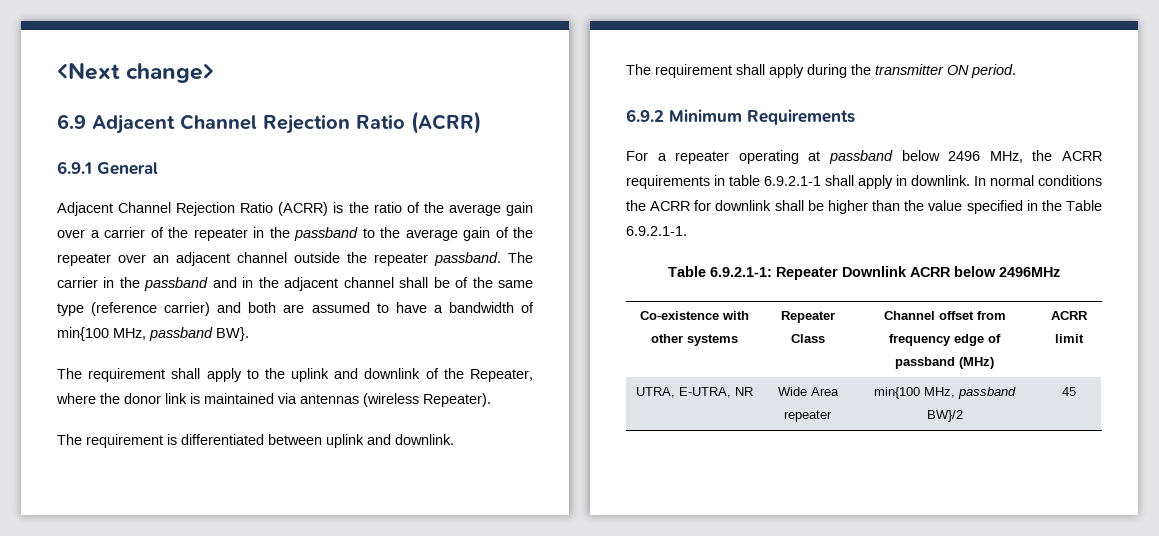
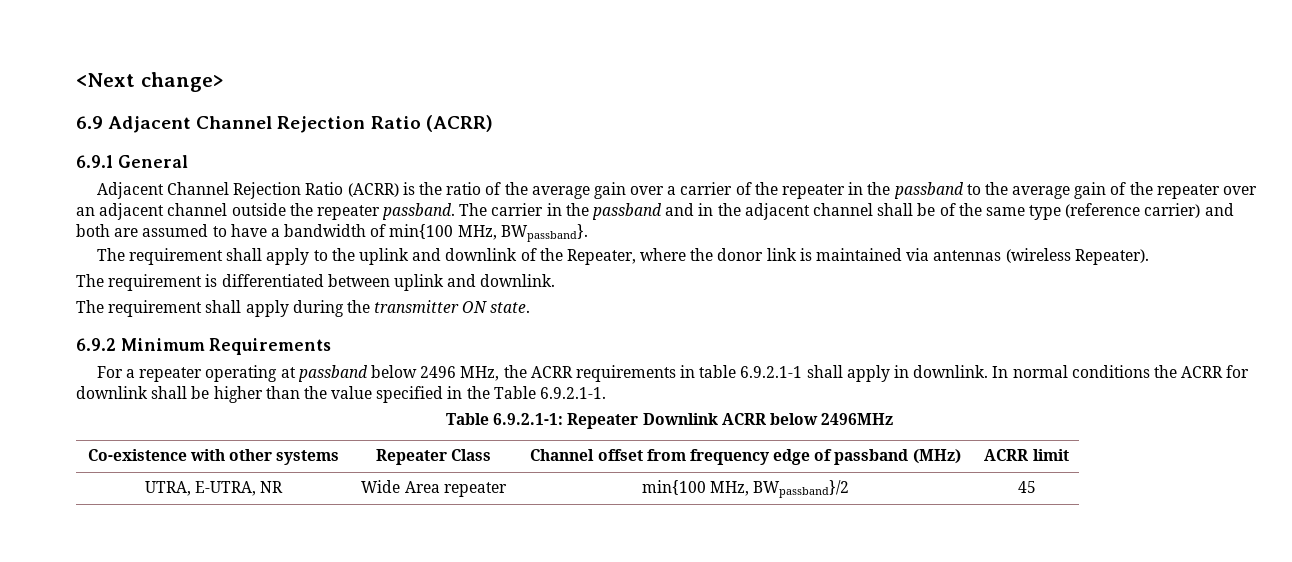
[149,327,249,341] passband BW}. -> [500,224,588,242] BWpassband}.
[971,64,1016,78] period. -> [490,302,531,313] state.
[958,387,1016,399] [926,410,963,422] passband BW}/2 -> [753,480,850,498] BWpassband}/2

